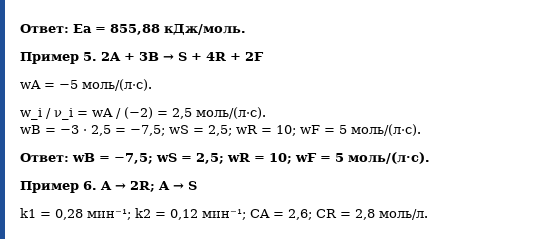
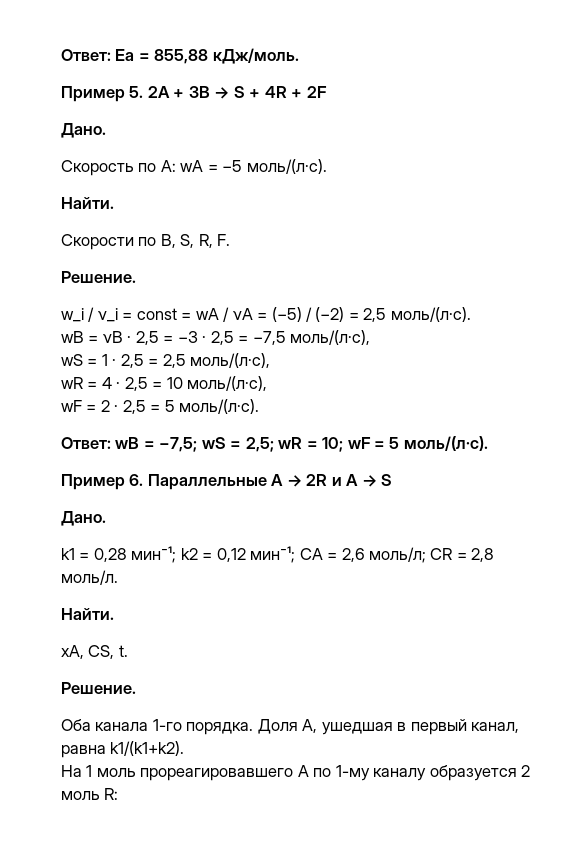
(264, 56) none -> [61,123,106,138] [61,160,176,176] Дано. // Скорость по A:
[20,108,113,120] w_i / ν_i = wA -> [61,197,114,209] [61,234,231,250] [61,271,136,283] [61,307,302,322] Найти. // Скорости по B, S, R, F. // Решение. // w_i / ν_i = const = wA / νA = (−5)
[60,125,320,136] −3 · 2,5 = −7,5; wS = 2,5; wR = 10; wF -> [102,330,371,345] [61,353,271,368] [61,376,268,391] [61,400,146,414] νB · 2,5 = −3 · 2,5 = −7,5 моль/(л·с), // wS = 1 · 2,5 = 2,5 моль/(л·с), // wR = 4 · 2,5 = 10 моль/(л·с), // wF = 2 · 2,5
[100,181,155,192] A → 2R; -> [147,474,342,490] Параллельные A → 2R и
(197, 185) none -> [61,511,106,526] // Дано.
[288,209,312,220] 2,6; -> [341,547,427,563] 2,6 моль/л;
(428, 214) none -> [61,608,114,620] [61,645,128,659] [61,682,136,694] [61,719,520,735] [61,741,185,758] [61,765,531,781] [61,788,119,800] // Найти. // xA, CS, t. // Решение. // Оба канала 1-го порядка. Доля A, ушедшая в первый канал, равна k1/(k1+k2). // На 1 моль прореагировавшего A по 1-му каналу образуется 2 моль R:

